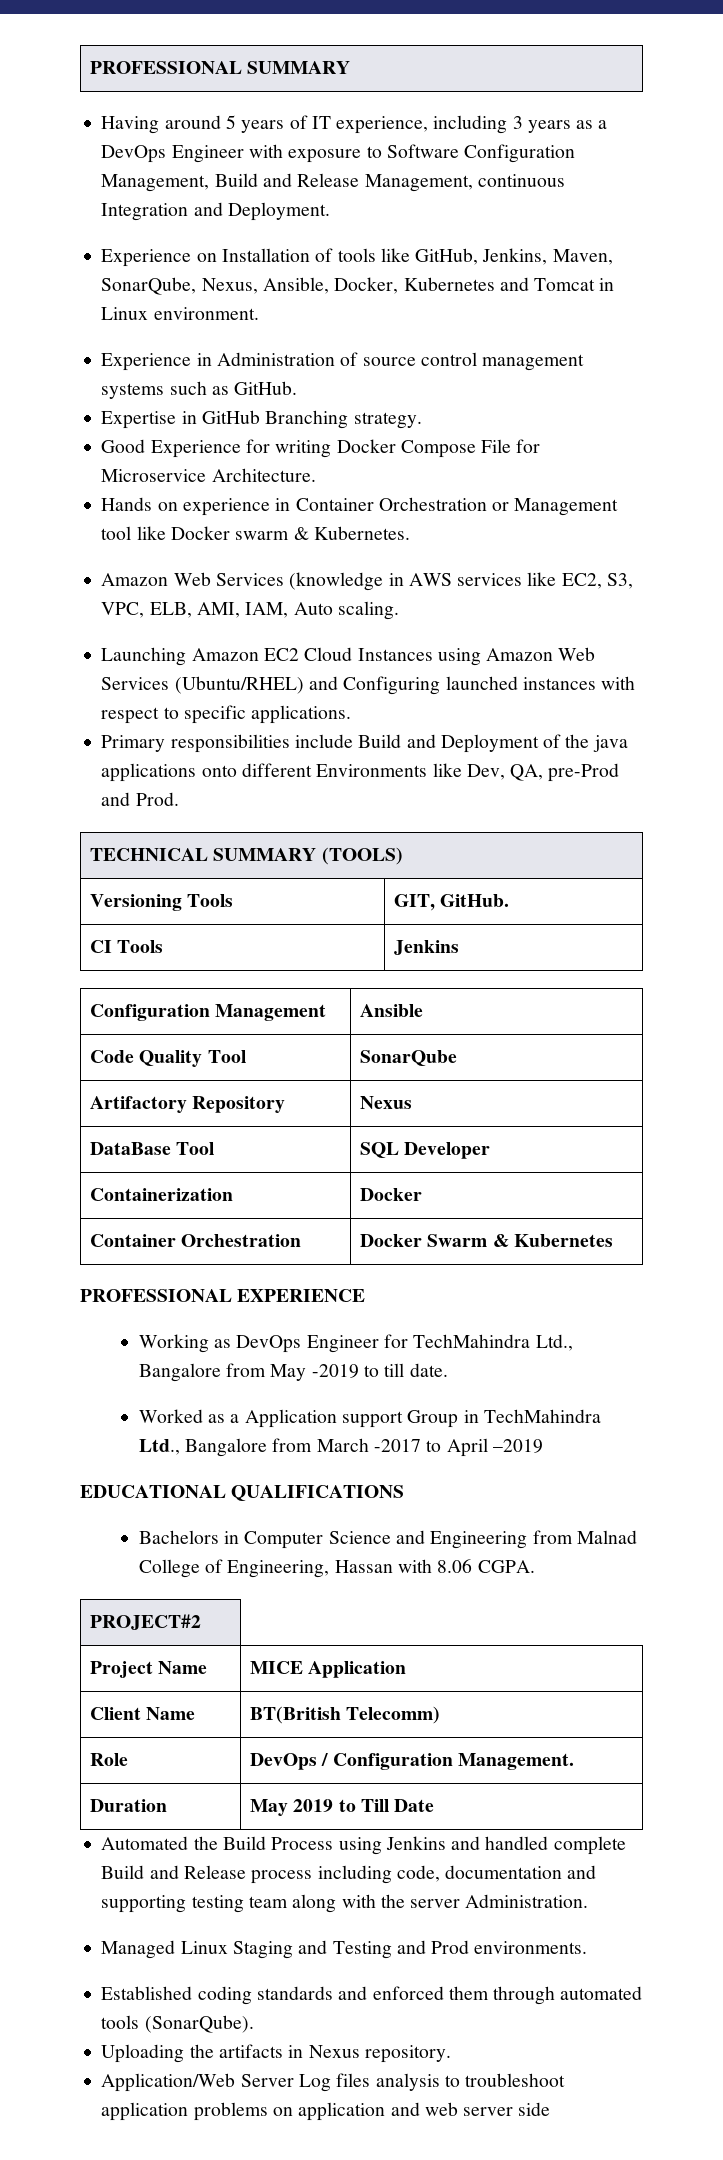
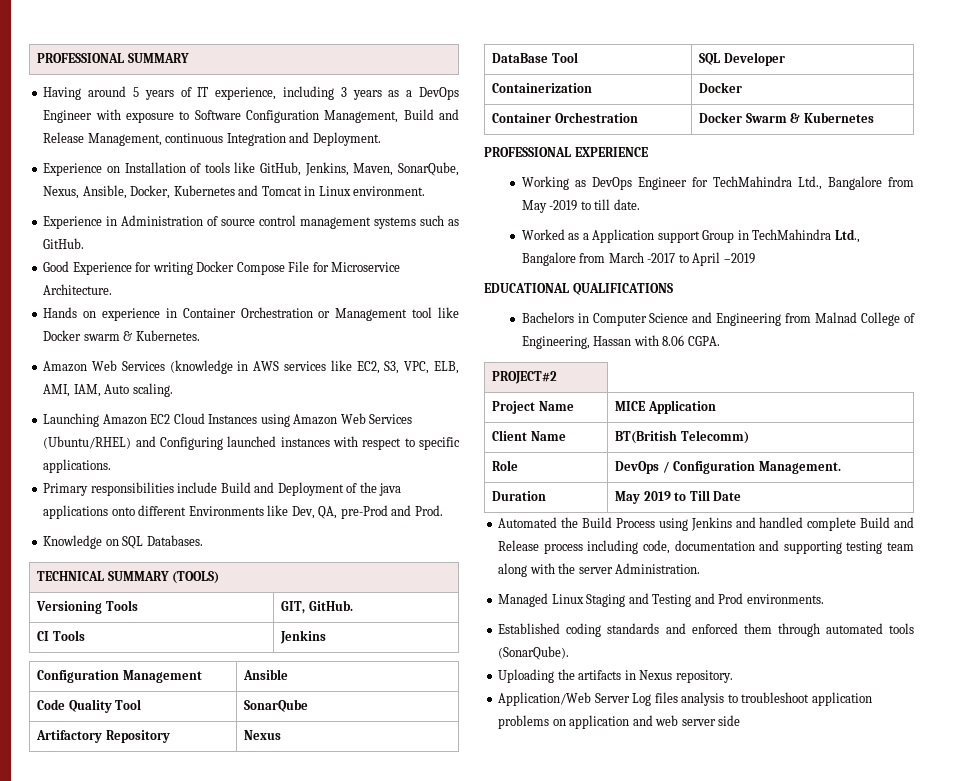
[101,410,422,429] // Expertise in GitHub Branching strategy. -> (85, 243) none
(179, 799) none -> [43,535,203,549] // Knowledge on SQL Databases.

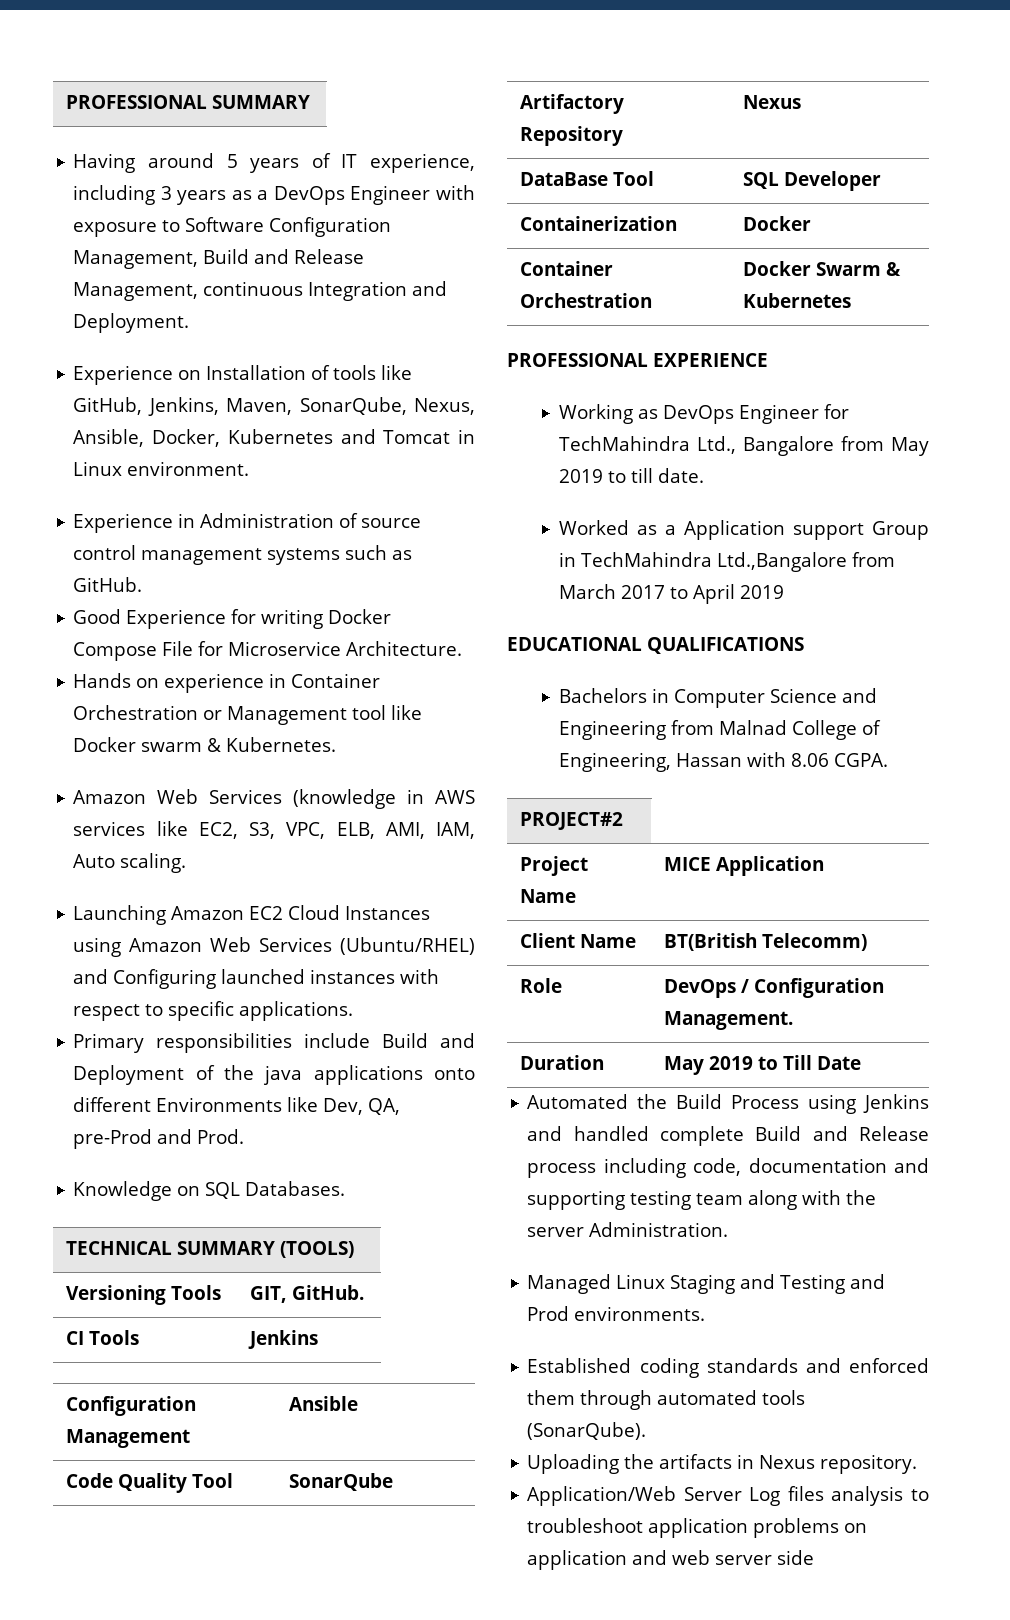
[549,200,578,211] -2019 -> [558,469,603,483] 2019
[834,229,860,243] [521,252,576,266] Ltd., Bangalore -> [716,552,847,572] Ltd.,Bangalore
[647,253,676,263] -2017 -> [620,585,665,599] 2017
[723,253,755,264] –2019 -> [739,585,784,599] 2019

